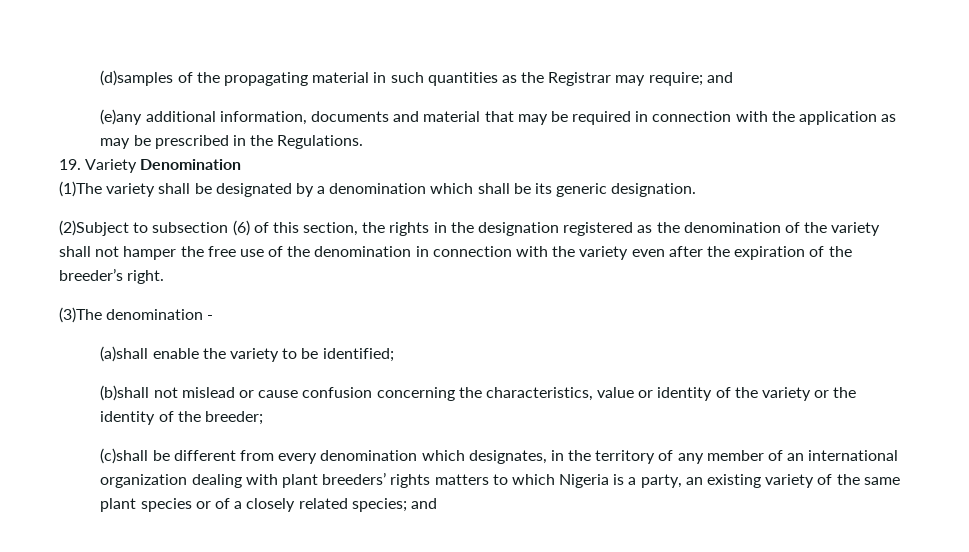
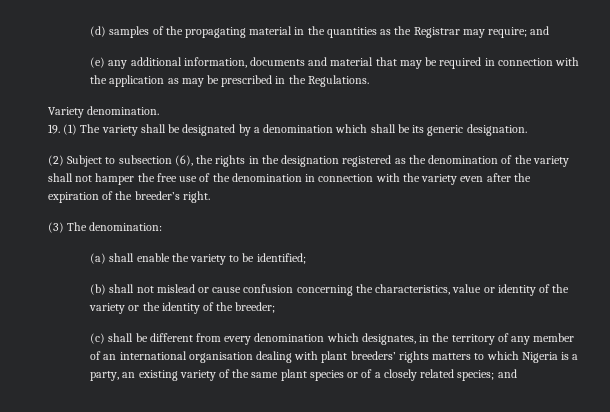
[100,70,174,86] (d)samples -> [90,26,150,38] (d) samples
[390,72,424,83] such -> [307,26,325,35] the
[100,109,143,125] (e)any -> [90,57,128,69] (e) any
(364, 142) none -> [48,106,160,118] // Variety denomination.
[85,159,242,173] [59,181,102,197] Variety Denomination // (1)The -> [63,124,101,135] (1) The
[59,220,359,236] (2)Subject to subsection (6) of this section, -> [48,155,193,167] (2) Subject to subsection (6),
[59,307,214,323] [100,346,149,362] (3)The denomination - // (a)shall -> [48,222,163,233] [90,253,135,264] (3) The denomination: // (a) shall
[100,385,150,401] (b)shall -> [90,284,135,295] (b) shall
[100,448,149,464] (c)shall -> [90,333,134,344] (c) shall
[100,474,188,488] organization -> [188,352,253,363] organisation

